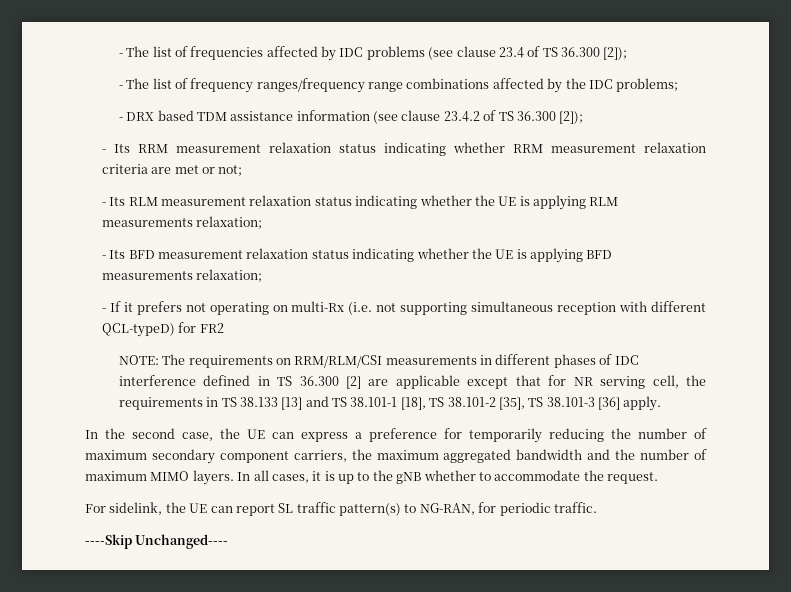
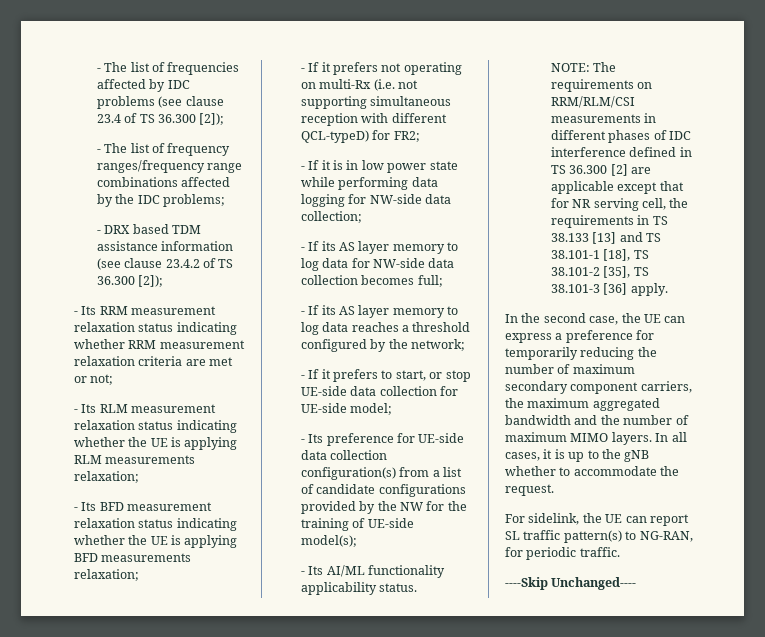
[199,323,224,333] FR2 -> [393,131,420,142] [300,160,458,173] [300,177,438,190] [300,194,452,207] [300,211,362,223] [300,241,459,254] [300,258,455,271] [300,275,443,287] [300,305,459,318] [300,322,471,335] [300,339,466,352] [300,369,471,382] [300,386,459,396] [300,403,393,415] [300,433,465,446] [300,450,388,460] [300,467,463,480] [300,484,466,497] [300,501,467,514] [300,518,414,531] [300,535,357,547] [300,565,446,578] [300,582,418,595] FR2; // - If it is in low power state while performing data logging for NW-side data collection; // - If its AS layer memory to log data for NW-side data collection becomes full; // - If its AS layer memory to log data reaches a threshold configured by the network; // - If it prefers to start, or stop UE-side data collection for UE-side model; // - Its preference for UE-side data collection configuration(s) from a list of candidate configurations provided by the NW for the training of UE-side model(s); // - Its AI/ML functionality applicability status.

